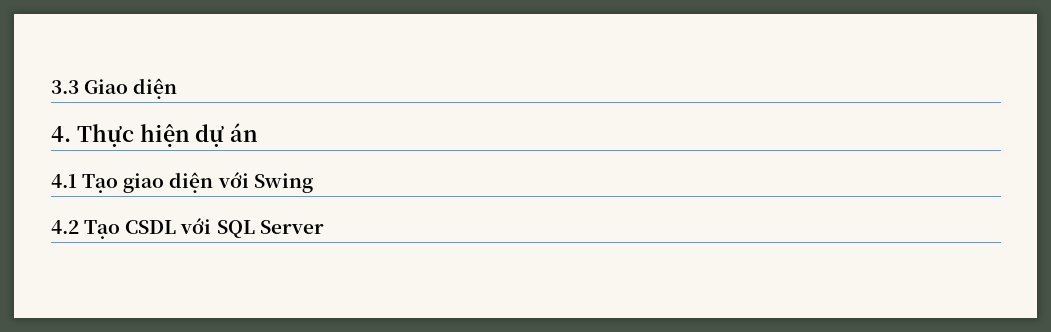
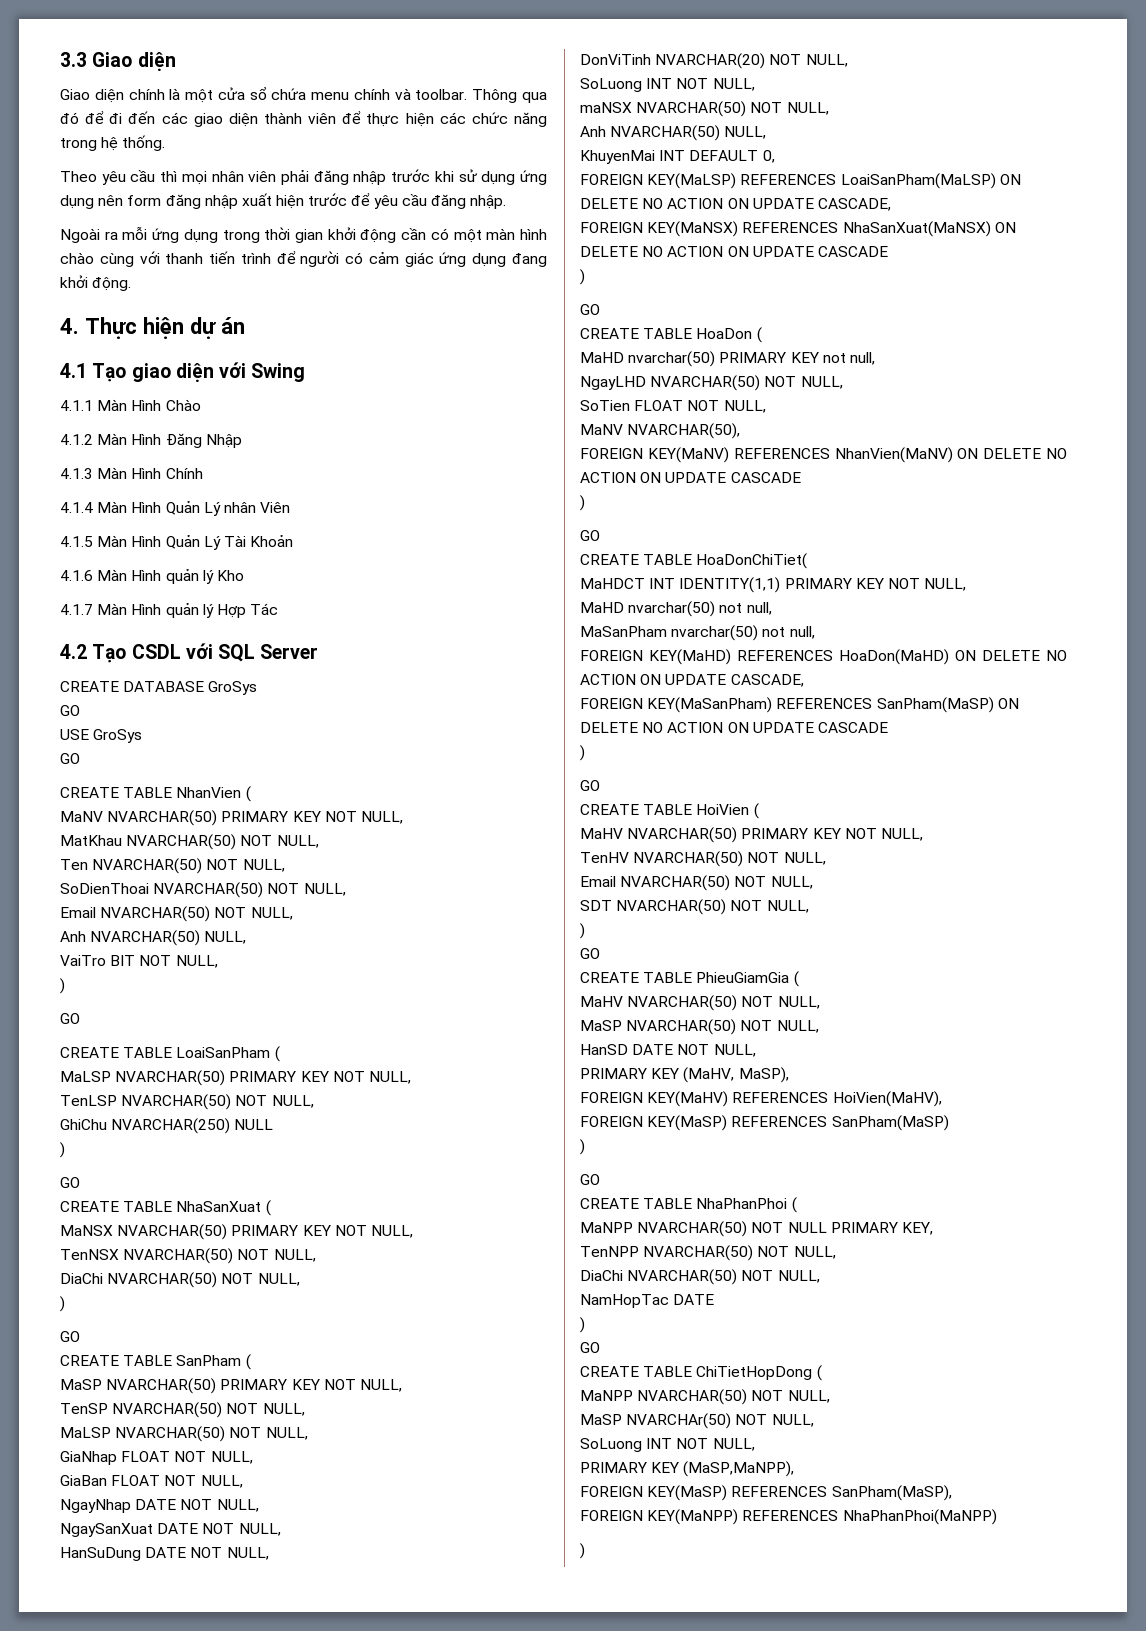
(178, 88) none -> [60,87,547,103] [60,111,548,127] [60,135,166,151] [60,169,547,185] [60,193,507,209] [60,226,547,243] [60,251,547,267] [60,275,132,291] // Giao diện chính là một cửa sổ chứa menu chính và toolbar. Thông qua đó để đi đến các giao diện thành viên để thực hiện các chức năng trong hệ thống. // Theo yêu cầu thì mọi nhân viên phải đăng nhập trước khi sử dụng ứng dụng nên form đăng nhập xuất hiện trước để yêu cầu đăng nhập. // Ngoài ra mỗi ứng dụng trong thời gian khởi động cần có một màn hình chào cùng với thanh tiến trình để người có cảm giác ứng dụng đang khởi động.
(313, 183) none -> [60,399,201,411] [60,433,242,448] [60,467,203,479] [60,501,291,516] [60,535,294,550] [60,569,244,584] [60,603,279,618] // 4.1.1 Màn Hình Chào // 4.1.2 Màn Hình Đăng Nhập // 4.1.3 Màn Hình Chính // 4.1.4 Màn Hình Quản Lý nhân Viên // 4.1.5 Màn Hình Quản Lý Tài Khoản // 4.1.6 Màn Hình quản lý Kho // 4.1.7 Màn Hình quản lý Hợp Tác
(324, 227) none -> [60,681,258,695] [60,705,80,716] [60,729,143,743] [60,753,80,764] [60,786,251,802] [60,810,403,826] [60,834,319,850] [60,858,285,874] [60,882,346,898] [60,906,293,922] [60,930,247,946] [60,955,218,968] [60,978,65,994] [60,1013,80,1024] [60,1046,280,1062] [60,1070,411,1086] [60,1094,314,1110] [60,1118,274,1134] [60,1142,65,1158] [60,1177,80,1188] [60,1200,271,1216] [60,1224,413,1240] [60,1248,316,1264] [60,1272,300,1288] [60,1296,65,1312] [60,1331,80,1342] [60,1354,251,1370] [60,1378,402,1394] [60,1402,305,1418] [60,1426,308,1442] [60,1451,253,1465] [60,1475,243,1488] [60,1499,259,1513] [60,1523,281,1537] [60,1547,269,1561] [580,53,848,69] [580,78,755,92] [580,101,829,117] [580,125,767,141] [580,150,775,164] [580,173,1021,189] [580,198,891,211] [580,221,1016,237] [580,246,888,257] [580,269,585,285] [580,304,600,315] [580,327,762,343] [580,351,875,367] [580,375,843,391] [580,400,766,413] [580,423,741,439] [580,447,1067,463] [580,472,801,483] [580,495,585,511] [580,530,600,541] [580,553,808,569] [580,577,967,593] [580,601,772,617] [580,625,815,641] [580,649,1067,665] [580,674,804,687] [580,697,1019,713] [580,722,888,733] [580,745,585,761] [580,780,600,791] [580,803,759,819] [580,827,923,843] [580,851,826,867] [580,875,813,891] [580,899,809,915] [580,923,585,939] [580,948,600,959] [580,971,799,987] [580,995,820,1011] [580,1019,819,1035] [580,1044,756,1057] [580,1067,789,1083] [580,1091,942,1107] [580,1115,949,1131] [580,1139,585,1155] [580,1174,600,1185] [580,1197,797,1213] [580,1221,933,1237] [580,1245,836,1261] [580,1269,820,1285] [580,1294,715,1308] [580,1317,585,1333] [580,1342,600,1353] [580,1365,822,1381] [580,1389,830,1405] [580,1413,814,1429] [580,1438,755,1452] [580,1461,795,1477] [580,1485,952,1501] [580,1509,997,1525] [580,1543,585,1559] // CREATE DATABASE GroSys // GO // USE GroSys // GO // CREATE TABLE NhanVien ( // MaNV NVARCHAR(50) PRIMARY KEY NOT NULL, // MatKhau NVARCHAR(50) NOT NULL, // Ten NVARCHAR(50) NOT NULL, // SoDienThoai NVARCHAR(50) NOT NULL, // Email NVARCHAR(50) NOT NULL, // Anh NVARCHAR(50) NULL, // VaiTro BIT NOT NULL, // ) // GO // CREATE TABLE LoaiSanPham ( // MaLSP NVARCHAR(50) PRIMARY KEY NOT NULL, // TenLSP NVARCHAR(50) NOT NULL, // GhiChu NVARCHAR(250) NULL // ) // GO // CREATE TABLE NhaSanXuat ( // MaNSX NVARCHAR(50) PRIMARY KEY NOT NULL, // TenNSX NVARCHAR(50) NOT NULL, // DiaChi NVARCHAR(50) NOT NULL, // ) // GO // CREATE TABLE SanPham ( // MaSP NVARCHAR(50) PRIMARY KEY NOT NULL, // TenSP NVARCHAR(50) NOT NULL, // MaLSP NVARCHAR(50) NOT NULL, // GiaNhap FLOAT NOT NULL, // GiaBan FLOAT NOT NULL, // NgayNhap DATE NOT NULL, // NgaySanXuat DATE NOT NULL, // HanSuDung DATE NOT NULL, // DonViTinh NVARCHAR(20) NOT NULL, // SoLuong INT NOT NULL, // maNSX NVARCHAR(50) NOT NULL, // Anh NVARCHAR(50) NULL, // KhuyenMai INT DEFAULT 0, // FOREIGN KEY(MaLSP) REFERENCES LoaiSanPham(MaLSP) ON DELETE NO ACTION ON UPDATE CASCADE, // FOREIGN KEY(MaNSX) REFERENCES NhaSanXuat(MaNSX) ON DELETE NO ACTION ON UPDATE CASCADE // ) // GO // CREATE TABLE HoaDon ( // MaHD nvarchar(50) PRIMARY KEY not null, // NgayLHD NVARCHAR(50) NOT NULL, // SoTien FLOAT NOT NULL, // MaNV NVARCHAR(50), // FOREIGN KEY(MaNV) REFERENCES NhanVien(MaNV) ON DELETE NO ACTION ON UPDATE CASCADE // ) // GO // CREATE TABLE HoaDonChiTiet( // MaHDCT INT IDENTITY(1,1) PRIMARY KEY NOT NULL, // MaHD nvarchar(50) not null, // MaSanPham nvarchar(50) not null, // FOREIGN KEY(MaHD) REFERENCES HoaDon(MaHD) ON DELETE NO ACTION ON UPDATE CASCADE, // FOREIGN KEY(MaSanPham) REFERENCES SanPham(MaSP) ON DELETE NO ACTION ON UPDATE CASCADE // ) // GO // CREATE TABLE HoiVien ( // MaHV NVARCHAR(50) PRIMARY KEY NOT NULL, // TenHV NVARCHAR(50) NOT NULL, // Email NVARCHAR(50) NOT NULL, // SDT NVARCHAR(50) NOT NULL, // ) // GO // CREATE TABLE PhieuGiamGia ( // MaHV NVARCHAR(50) NOT NULL, // MaSP NVARCHAR(50) NOT NULL, // HanSD DATE NOT NULL, // PRIMARY KEY (MaHV, MaSP), // FOREIGN KEY(MaHV) REFERENCES HoiVien(MaHV), // FOREIGN KEY(MaSP) REFERENCES SanPham(MaSP) // ) // GO // CREATE TABLE NhaPhanPhoi ( // MaNPP NVARCHAR(50) NOT NULL PRIMARY KEY, // TenNPP NVARCHAR(50) NOT NULL, // DiaChi NVARCHAR(50) NOT NULL, // NamHopTac DATE // ) // GO // CREATE TABLE ChiTietHopDong ( // MaNPP NVARCHAR(50) NOT NULL, // MaSP NVARCHAr(50) NOT NULL, // SoLuong INT NOT NULL, // PRIMARY KEY (MaSP,MaNPP), // FOREIGN KEY(MaSP) REFERENCES SanPham(MaSP), // FOREIGN KEY(MaNPP) REFERENCES NhaPhanPhoi(MaNPP) // )

